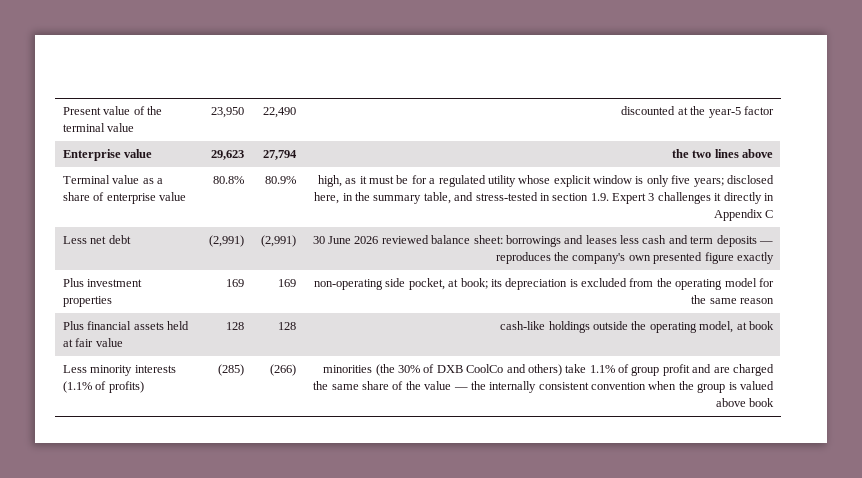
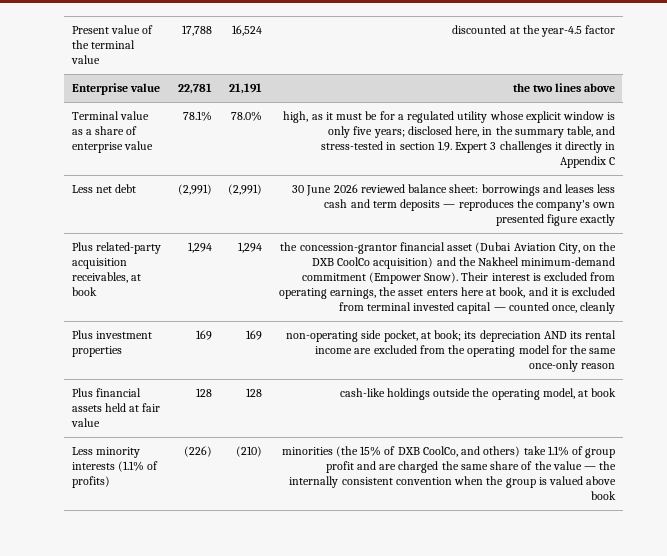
[210,107,244,118] [262,107,296,118] 23,950 | 22,490 -> [182,25,213,36] [232,25,263,36] 17,788 | 16,524
[708,107,741,118] year-5 -> [541,26,583,37] year-4.5
[210,150,244,160] [262,150,297,160] 29,623 | 27,794 -> [178,83,213,94] [229,83,263,94] 22,781 | 21,191
[212,176,244,184] [264,176,296,184] 80.8% | 80.9% -> [183,111,213,121] [231,111,263,121] 78.1% | 78.0%
(774, 258) none -> [71,242,161,254] [71,258,127,269] [71,272,141,283] [71,287,97,296] [188,242,213,253] [238,242,263,253] [280,242,617,254] [311,257,616,269] [301,272,616,284] [278,287,616,299] [338,302,616,314] // Plus related-party acquisition receivables, at book | 1,294 | 1,294 | the concession-grantor financial asset (Dubai Aviation City, on the DXB CoolCo acquisition) and the Nakheel minimum-demand commitment (Empower Snow). Their interest is excluded from operating earnings, the asset enters here at book, and it is excluded from terminal invested capital — counted once, cleanly
[569,279,578,287] is -> [543,330,617,339] [315,346,372,354] AND its rental income are
(737, 301) none -> [529,360,579,372] once-only
[217,364,244,376] [269,364,296,376] (285) | (266) -> [184,446,213,457] [236,446,263,457] (226) | (210)
[398,365,421,373] 30% -> [360,446,382,456] 15%
[466,364,504,373] CoolCo -> [422,446,458,457] CoolCo,

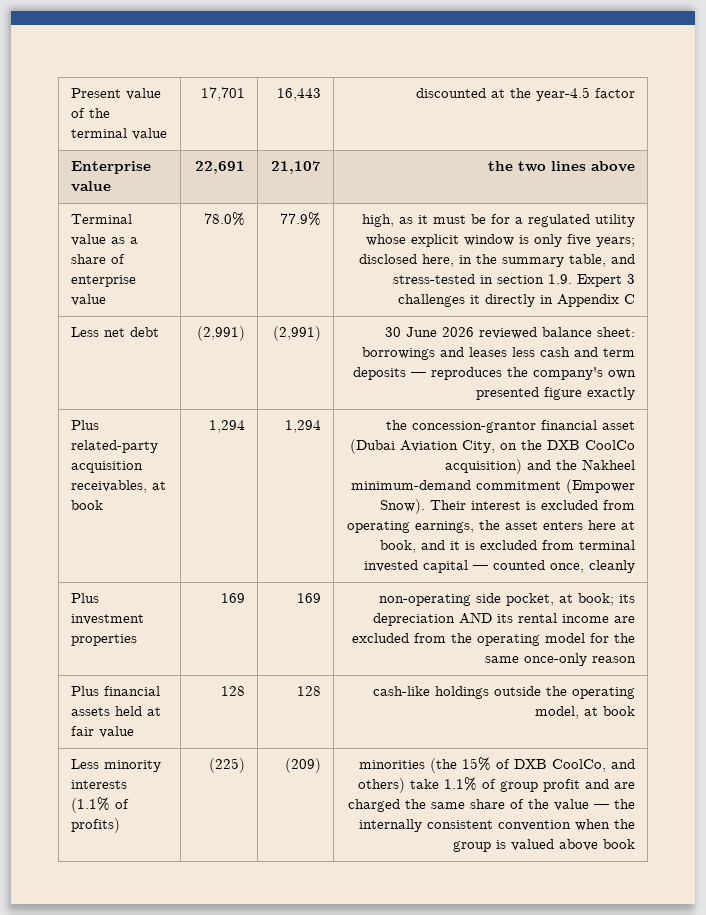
[182,25,213,36] [232,25,263,36] 17,788 | 16,524 -> [201,87,246,101] [277,88,322,101] 17,701 | 16,443
[178,83,213,94] [229,83,263,94] 22,781 | 21,191 -> [195,161,246,174] [271,161,322,174] 22,691 | 21,107
[183,111,213,121] [231,111,263,121] 78.1% | 78.0% -> [204,212,246,226] [280,212,322,226] 78.0% | 77.9%
[184,446,213,457] [236,446,263,457] (226) | (210) -> [209,758,246,773] [285,758,322,773] (225) | (209)

